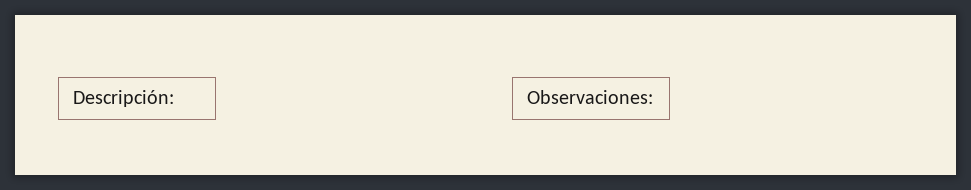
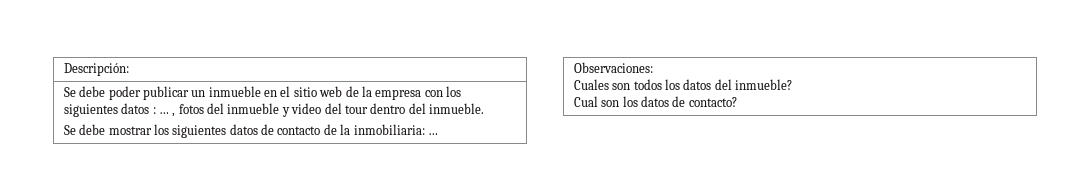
[527,90,654,104] Observaciones: -> [63,86,462,100] [63,103,485,117] [63,124,438,138] [573,62,653,73] [573,79,793,90] [573,96,737,107] Se debe poder publicar un inmueble en el sitio web de la empresa con los siguientes datos : … , fotos del inmueble y video del tour dentro del inmueble. // Se debe mostrar los siguientes datos de contacto de la inmobiliaria: … // Observaciones: // Cuales son todos los datos del inmueble? // Cual son los datos de contacto?

